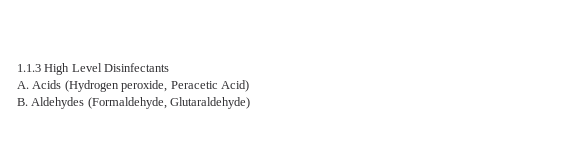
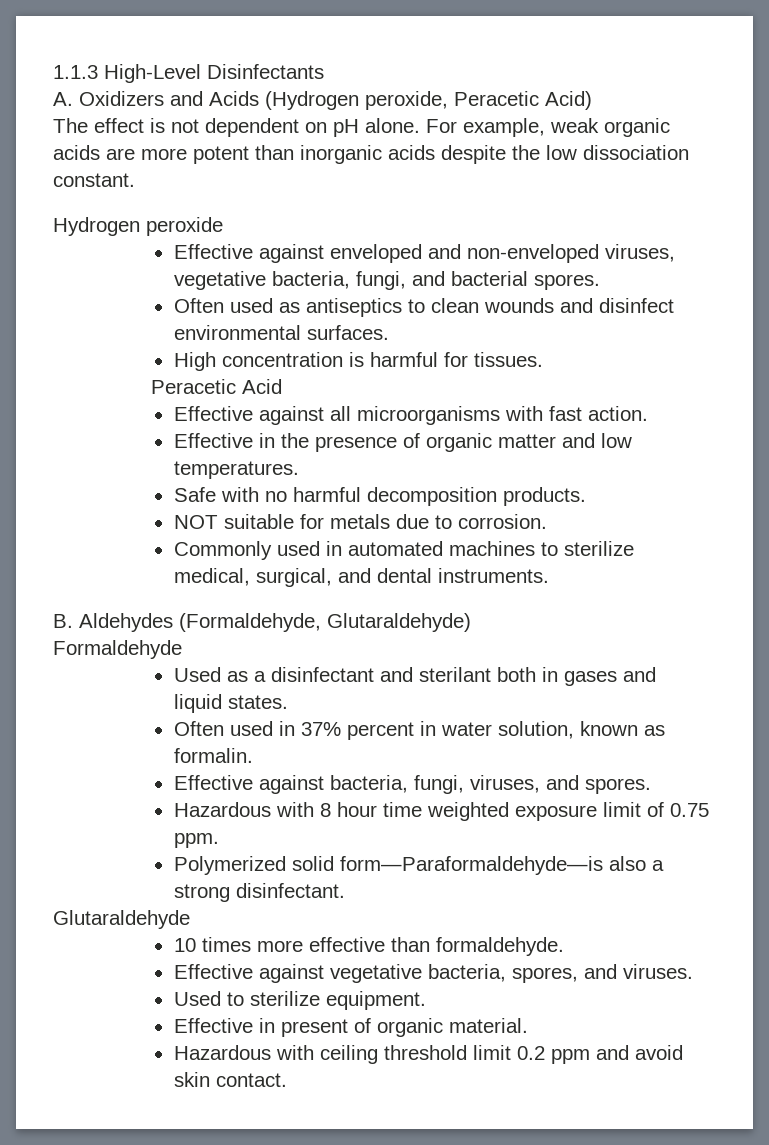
[44,63,102,75] High Level -> [104,64,201,83] High-Level
(29, 85) none -> [79,91,203,106] Oxidizers and
[17,97,251,109] B. Aldehydes (Formaldehyde, Glutaraldehyde) -> [53,118,670,137] [53,145,689,164] [53,173,135,187] [53,217,223,236] [173,244,675,263] [173,271,600,290] [173,298,674,317] [173,325,389,340] [173,352,543,371] [151,379,283,394] [173,406,648,425] [173,433,632,452] [173,461,299,479] [173,487,586,506] [173,514,547,529] [173,541,634,560] [173,568,549,587] [53,613,471,632] [53,640,182,659] [173,667,656,686] [173,694,288,713] [173,721,665,740] [173,748,253,763] [173,775,651,794] [173,802,709,821] [173,833,219,848] [173,856,664,875] [173,883,345,902] [53,910,190,929] [173,937,564,956] [173,964,693,983] [173,991,426,1010] [173,1018,528,1037] [173,1045,683,1064] [173,1072,287,1087] The effect is not dependent on pH alone. For example, weak organic acids are more potent than inorganic acids despite the low dissociation constant. // Hydrogen peroxide // Effective against enveloped and non-enveloped viruses, vegetative bacteria, fungi, and bacterial spores. // Often used as antiseptics to clean wounds and disinfect environmental surfaces. // High concentration is harmful for tissues. // Peracetic Acid // Effective against all microorganisms with fast action. // Effective in the presence of organic matter and low temperatures. // Safe with no harmful decomposition products. // NOT suitable for metals due to corrosion. // Commonly used in automated machines to sterilize medical, surgical, and dental instruments. // B. Aldehydes (Formaldehyde, Glutaraldehyde) // Formaldehyde // Used as a disinfectant and sterilant both in gases and liquid states. // Often used in 37% percent in water solution, known as formalin. // Effective against bacteria, fungi, viruses, and spores. // Hazardous with 8 hour time weighted exposure limit of 0.75 ppm. // Polymerized solid form—Paraformaldehyde—is also a strong disinfectant. // Glutaraldehyde // 10 times more effective than formaldehyde. // Effective against vegetative bacteria, spores, and viruses. // Used to sterilize equipment. // Effective in present of organic material. // Hazardous with ceiling threshold limit 0.2 ppm and avoid skin contact.

